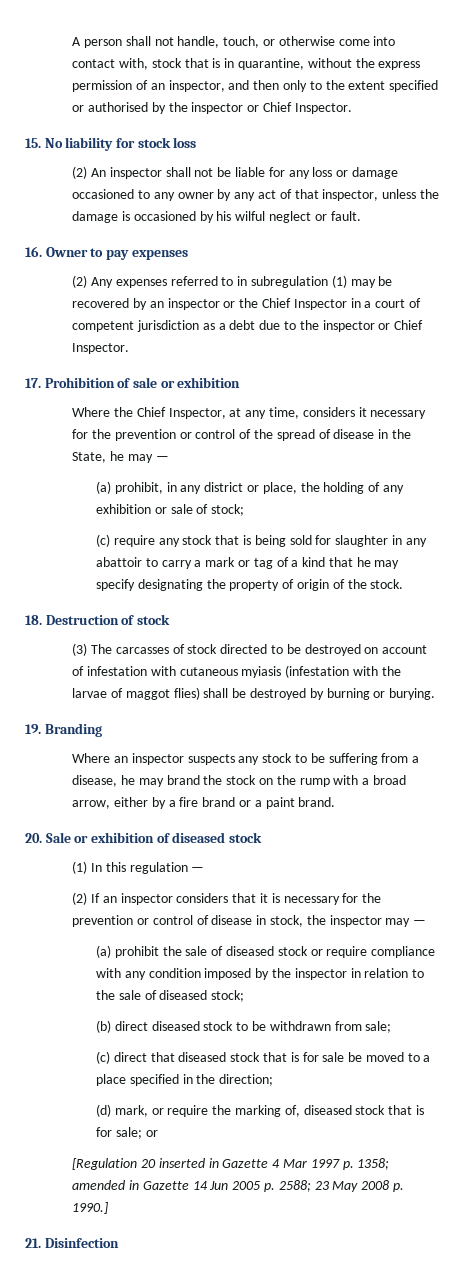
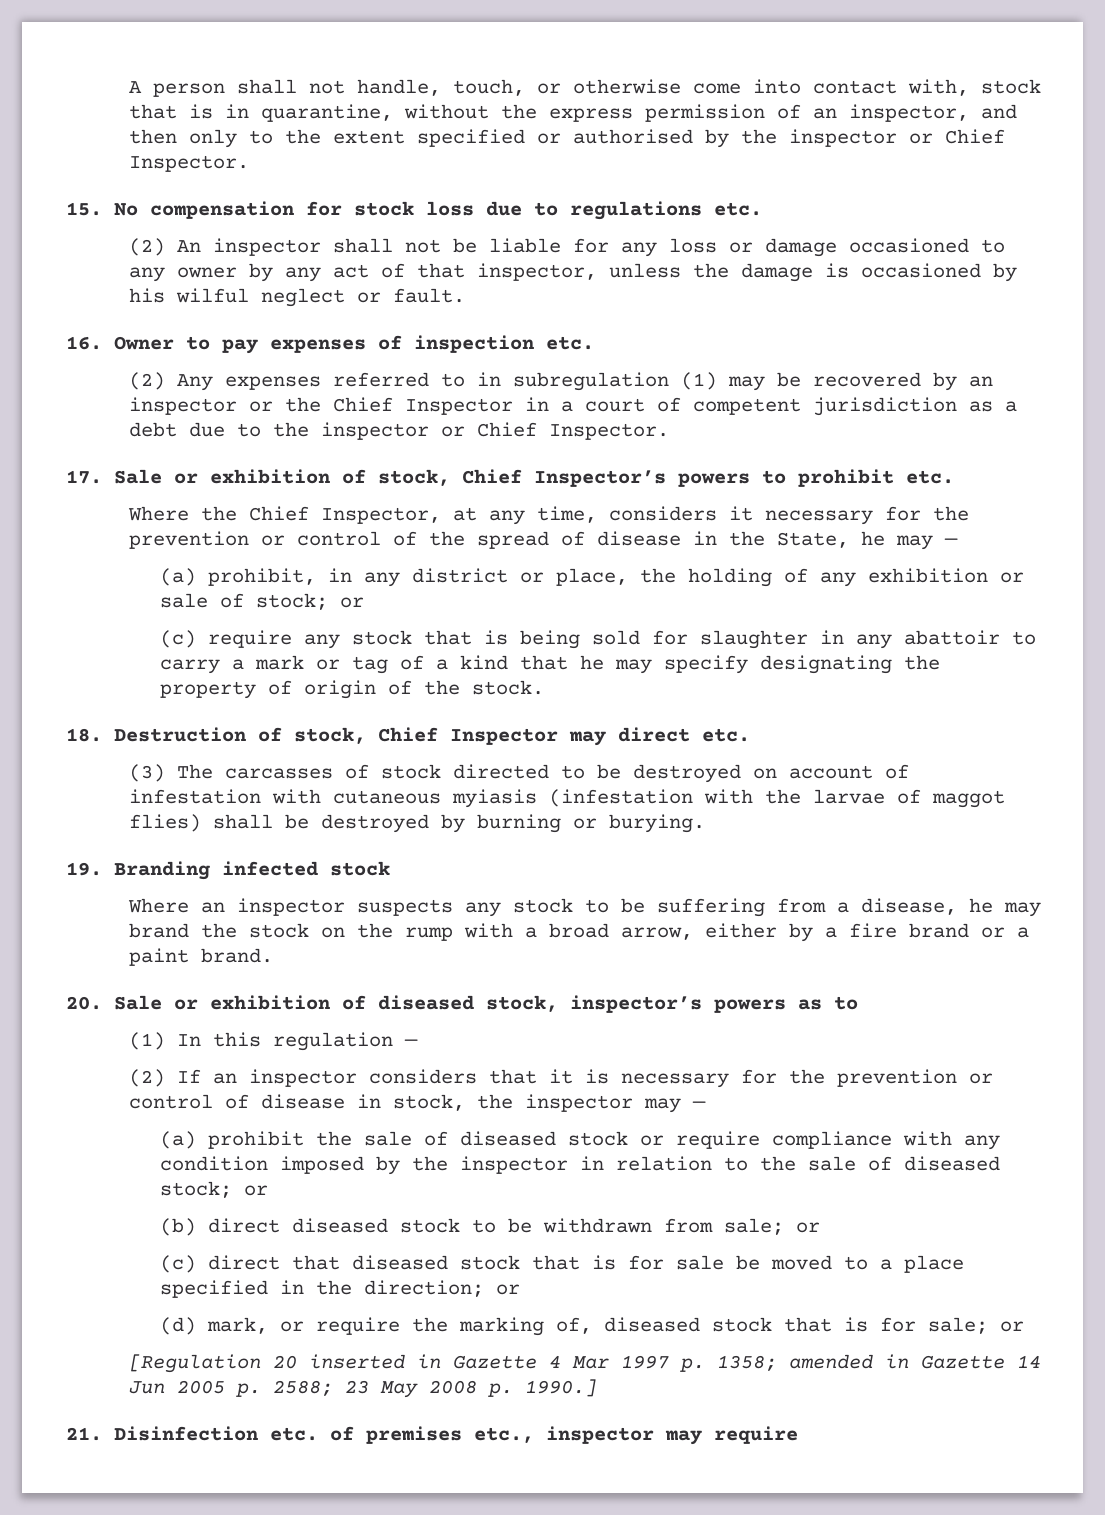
[65,137,114,151] liability -> [150,201,294,219] compensation
(197, 142) none -> [486,201,762,220] due to regulations etc.
(188, 255) none -> [378,335,594,353] of inspection etc.
[44,377,241,388] Prohibition of sale or exhibition -> [114,469,954,487] Sale or exhibition of stock, Chief Inspector’s powers to prohibit etc.
(245, 510) none -> [340,597,365,608] or
[136,614,170,625] stock -> [294,727,750,746] stock, Chief Inspector may direct etc.
(102, 730) none -> [222,861,390,876] infected stock
[228,832,262,843] stock -> [486,995,858,1013] stock, inspector’s powers as to
(245, 996) none -> [244,1185,269,1196] or
(392, 1027) none -> [796,1222,821,1233] or
(274, 1080) none -> [496,1284,521,1295] or
(119, 1243) none -> [270,1426,798,1445] etc. of premises etc., inspector may require

